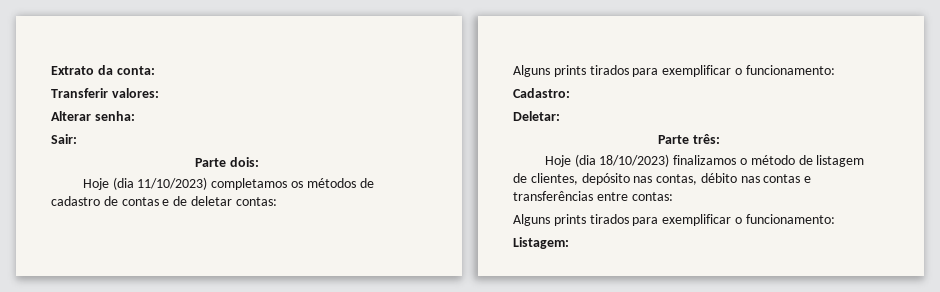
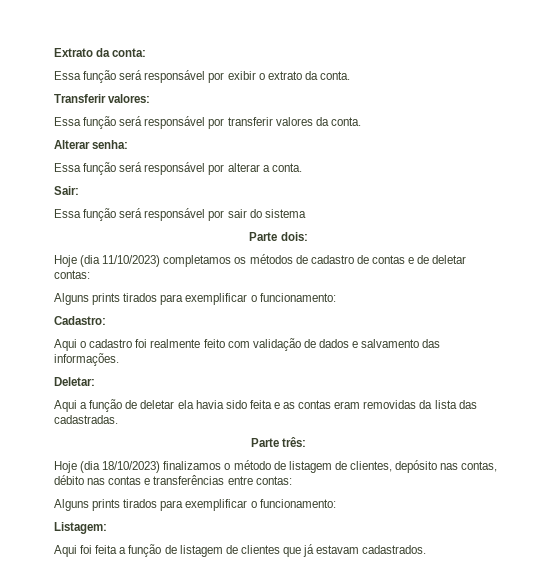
[51,88,159,98] [51,111,135,121] [51,134,77,144] Transferir valores: // Alterar senha: // Sair: -> [54,70,350,83] [54,94,151,103] [54,116,361,129] [54,140,129,149] [54,162,302,175] [54,186,79,195] [54,208,306,221] Essa função será responsável por exibir o extrato da conta. // Transferir valores: // Essa função será responsável por transferir valores da conta. // Alterar senha: // Essa função será responsável por alterar a conta. // Sair: // Essa função será responsável por sair do sistema
[513,111,560,121] Deletar: -> [54,338,441,351] [54,353,119,366] [54,377,95,386] [54,399,477,412] [54,415,118,424] Aqui o cadastro foi realmente feito com validação de dados e salvamento das informações. // Deletar: // Aqui a função de deletar ela havia sido feita e as contas eram removidas da lista das cadastradas.
(569, 243) none -> [54,544,427,557] // Aqui foi feita a função de listagem de clientes que já estavam cadastrados.

